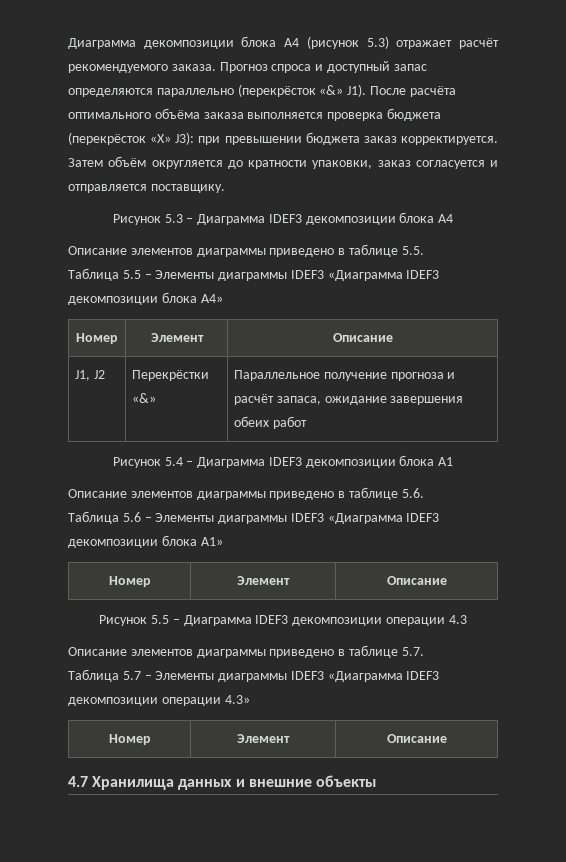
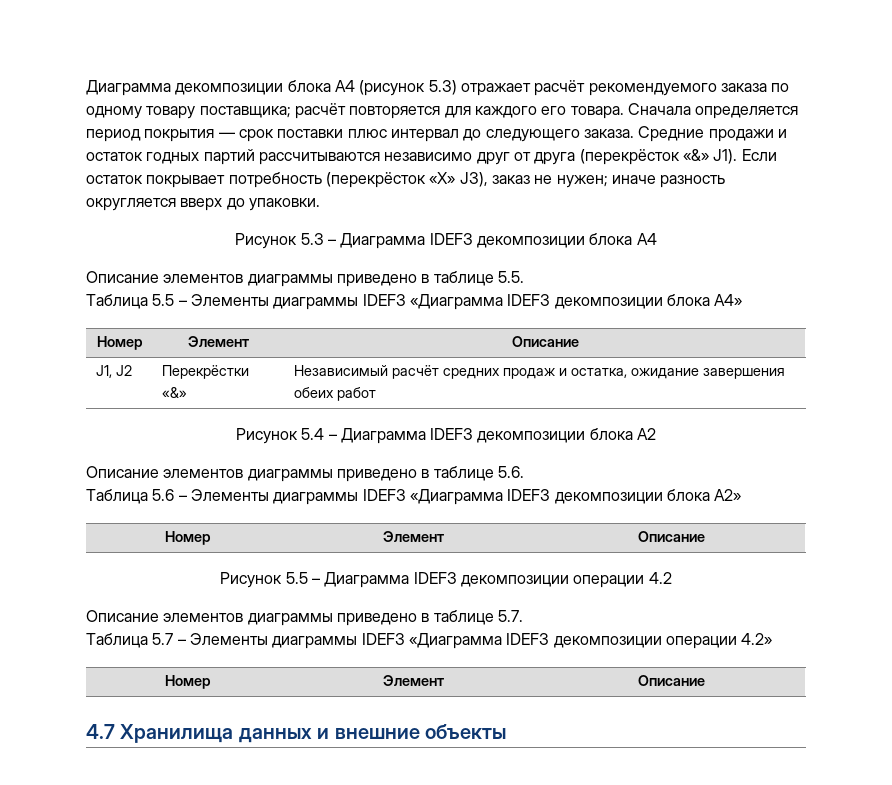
[171,61,427,73] [68,84,456,97] [68,108,441,121] [68,132,498,145] [68,156,498,169] [68,184,225,193] заказа. Прогноз спроса и доступный запас определяются параллельно (перекрёсток «&» J1). После расчёта оптимального объёма заказа выполняется проверка бюджета (перекрёсток «X» J3): при превышении бюджета заказ корректируется. Затем объём округляется до кратности упаковки, заказ согласуется и отправляется поставщику. -> [720,83,790,92] [86,103,799,119] [86,126,787,142] [86,149,777,165] [86,172,726,188] [86,198,320,211] заказа по одному товару поставщика; расчёт повторяется для каждого его товара. Сначала определяется период покрытия — срок поставки плюс интервал до следующего заказа. Средние продажи и остаток годных партий рассчитываются независимо друг от друга (перекрёсток «&» J1). Если остаток покрывает потребность (перекрёсток «X» J3), заказ не нужен; иначе разность округляется вверх до упаковки.
[234,370,456,381] [234,394,321,405] Параллельное получение прогноза и расчёт запаса, -> [293,365,627,379] Независимый расчёт средних продаж и остатка,
[438,457,454,466] A1 -> [637,428,657,440] A2
[200,537,223,546] A1» -> [714,489,742,501] A2»
[448,615,467,624] 4.3 -> [648,572,672,584] 4.2
[224,695,250,704] 4.3» -> [741,633,773,645] 4.2»

